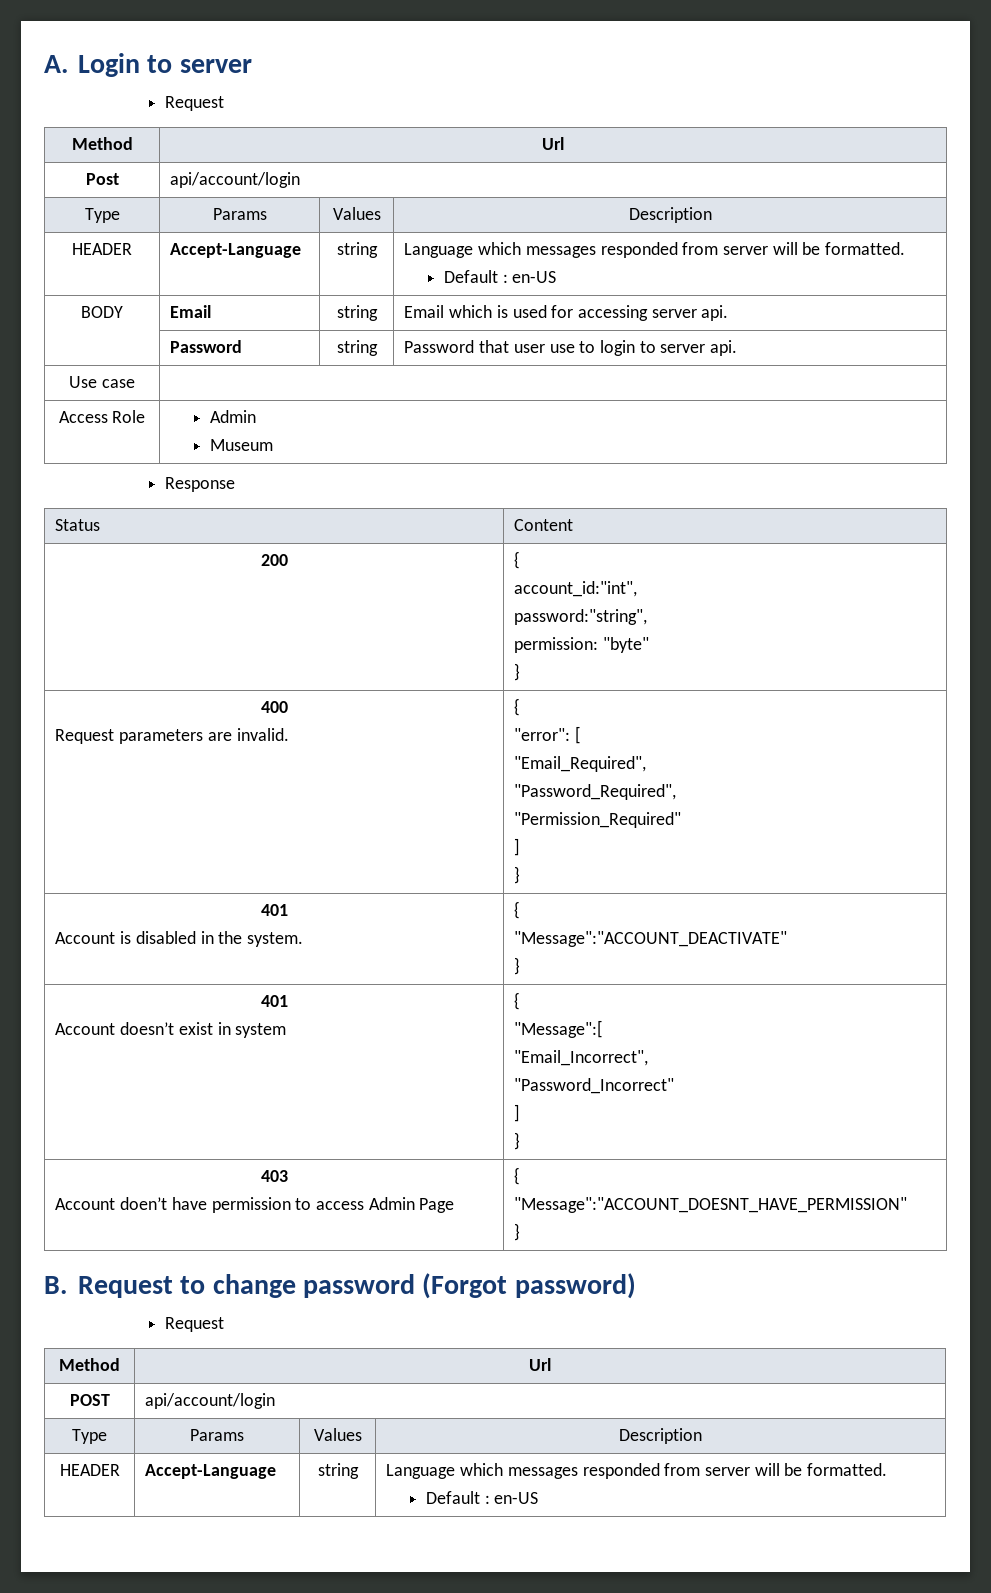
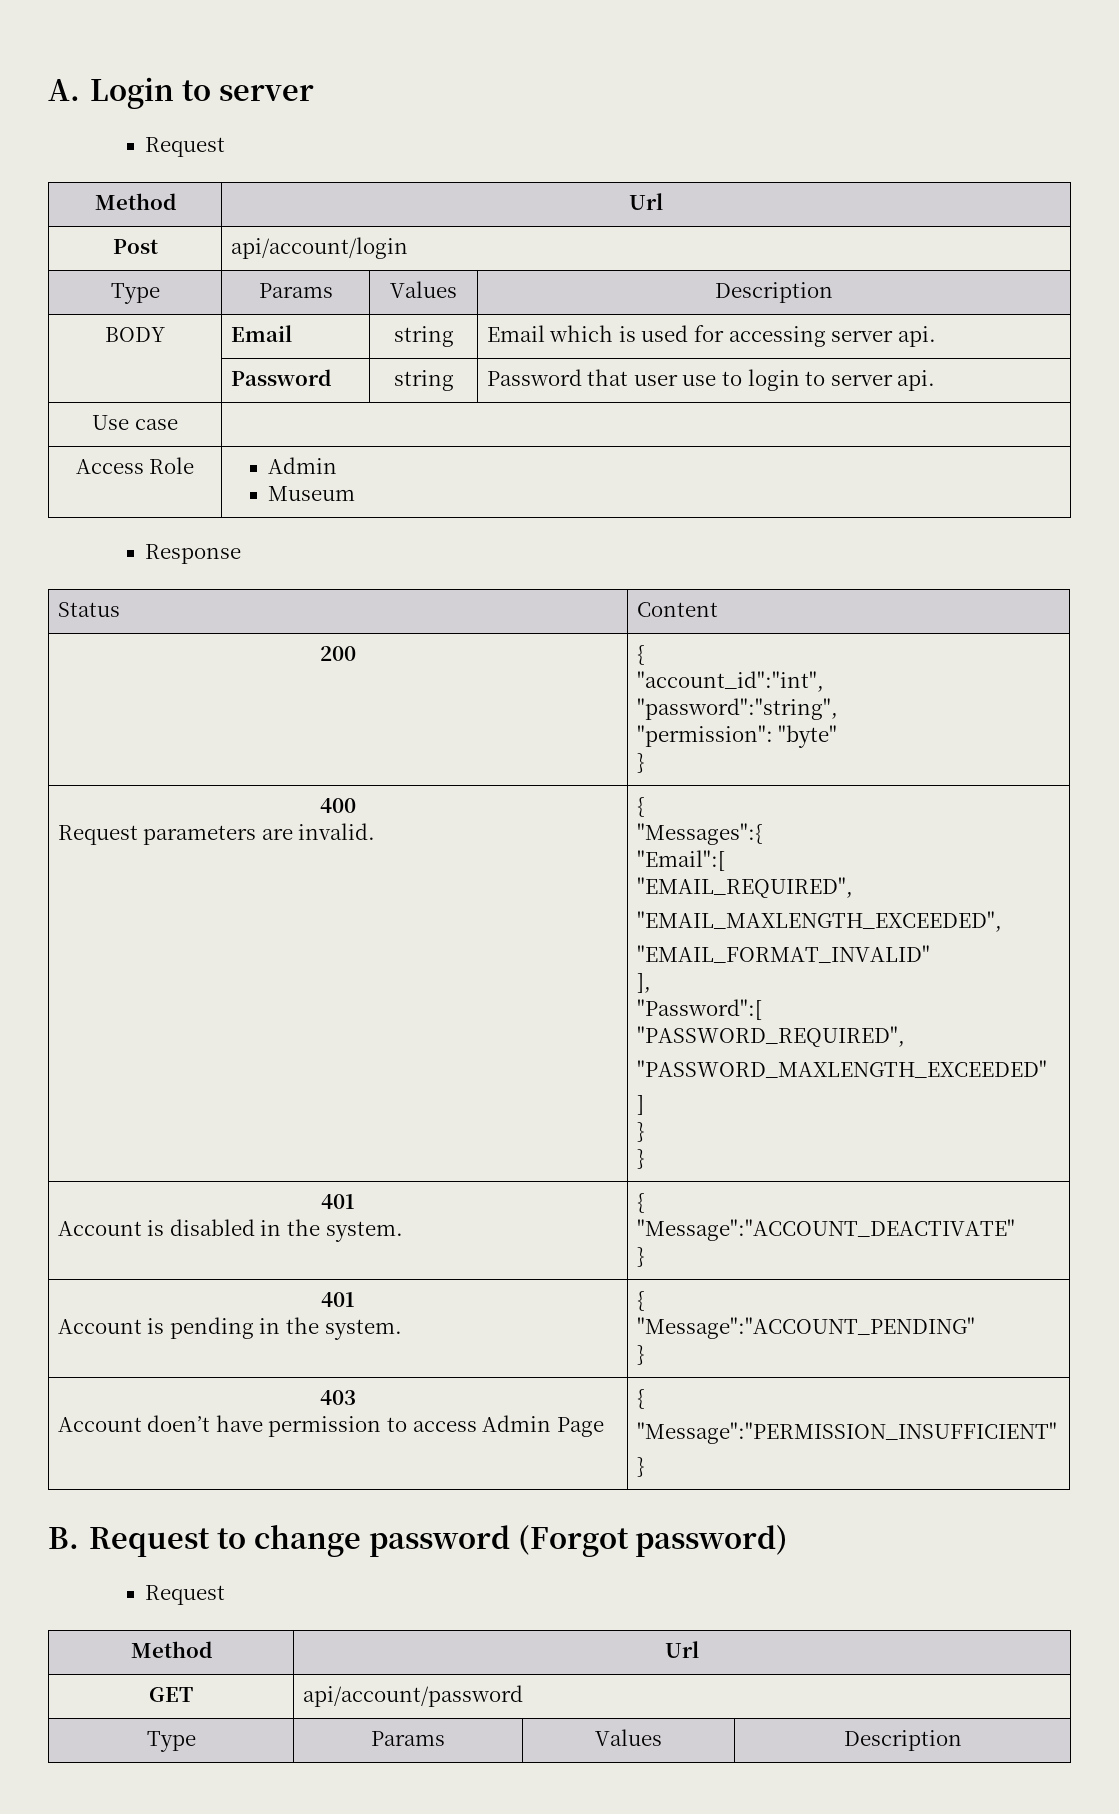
[72,243,132,255] [170,243,302,258] [336,242,378,258] [404,242,906,258] [443,270,557,283] // HEADER | Accept-Language | string | Language which messages responded from server will be formatted. // Default : en-US -> (833, 292) none
[514,581,638,597] [514,609,648,625] [514,637,599,653] account_id:"int", // password:"string", // permission: -> [636,671,824,692] [636,698,838,720] [636,725,773,747] "account_id":"int", // "password":"string", // "permission":
[514,726,582,744] [514,756,647,772] [514,784,677,800] [514,812,682,828] [514,838,521,856] [514,866,521,884] "error": [ // "Email_Required", // "Password_Required", // "Permission_Required" // ] // } -> [636,823,763,845] [636,850,725,871] [636,877,853,898] [636,911,1002,932] [636,945,930,963] [636,973,651,993] [636,999,762,1020] [636,1026,905,1047] [636,1060,1047,1078] [636,1095,644,1115] [636,1122,645,1142] [636,1149,645,1169] "Messages":{ // "Email":[ // "EMAIL_REQUIRED", // "EMAIL_MAXLENGTH_EXCEEDED", // "EMAIL_FORMAT_INVALID" // ], // "Password":[ // "PASSWORD_REQUIRED", // "PASSWORD_MAXLENGTH_EXCEEDED" // ] // } // }
[120,1022,287,1038] [514,992,521,1010] [514,1020,604,1038] [514,1050,649,1066] [514,1078,675,1094] [514,1104,521,1122] doesn’t exist in system | { // "Message":[ // "Email_Incorrect", // "Password_Incorrect" // ] -> [147,1317,402,1340] [636,1291,645,1311] [636,1317,975,1339] is pending in the system. | { // "Message":"ACCOUNT_PENDING"
[514,1197,908,1213] "Message":"ACCOUNT_DOESNT_HAVE_PERMISSION" -> [636,1422,1057,1444] "Message":"PERMISSION_INSUFFICIENT"
[69,1394,110,1406] [145,1393,276,1409] [72,1429,107,1444] [190,1429,245,1441] [313,1428,362,1441] [619,1428,702,1444] [59,1464,120,1476] [145,1464,277,1479] [317,1463,359,1479] [386,1463,888,1479] [425,1491,539,1504] POST | api/account/login // Type | Params | Values | Description // HEADER | Accept-Language | string | Language which messages responded from server will be formatted. // Default : en-US -> [149,1687,193,1702] [302,1685,523,1707] [146,1731,196,1752] [371,1731,445,1746] [595,1729,662,1746] [843,1730,962,1751] GET | api/account/password // Type | Params | Values | Description

